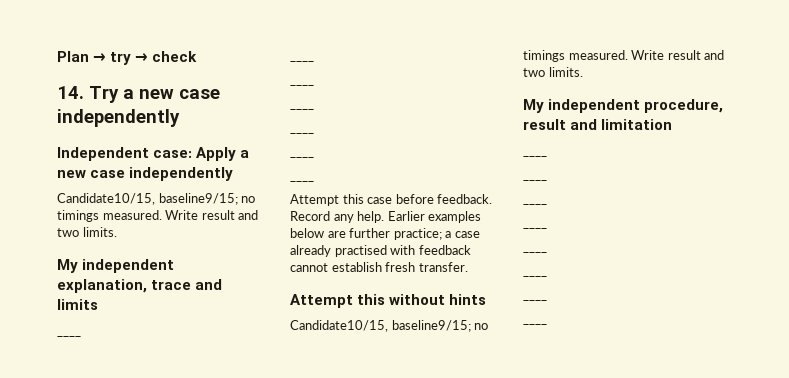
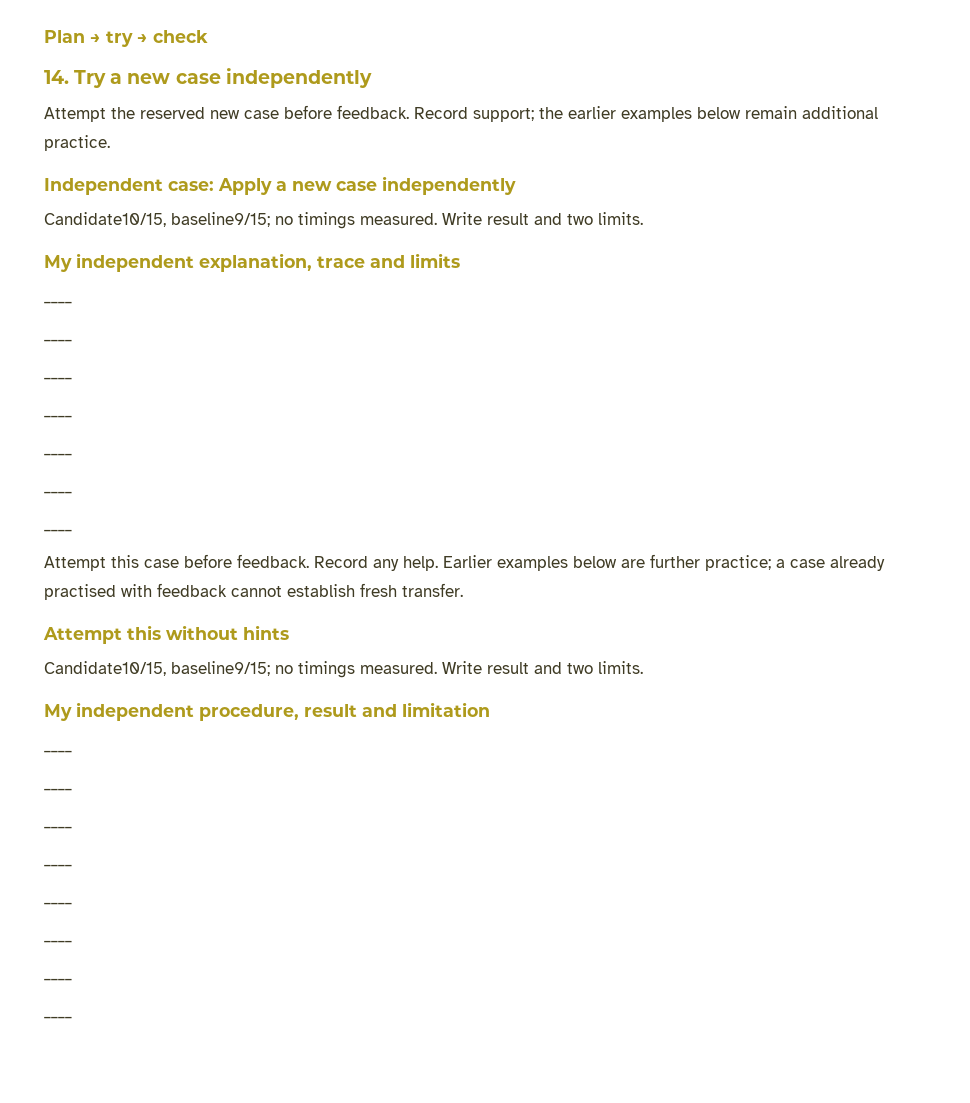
(180, 118) none -> [44,105,878,122] [44,135,110,151] // Attempt the reserved new case before feedback. Record support; the earlier examples below remain additional practice.

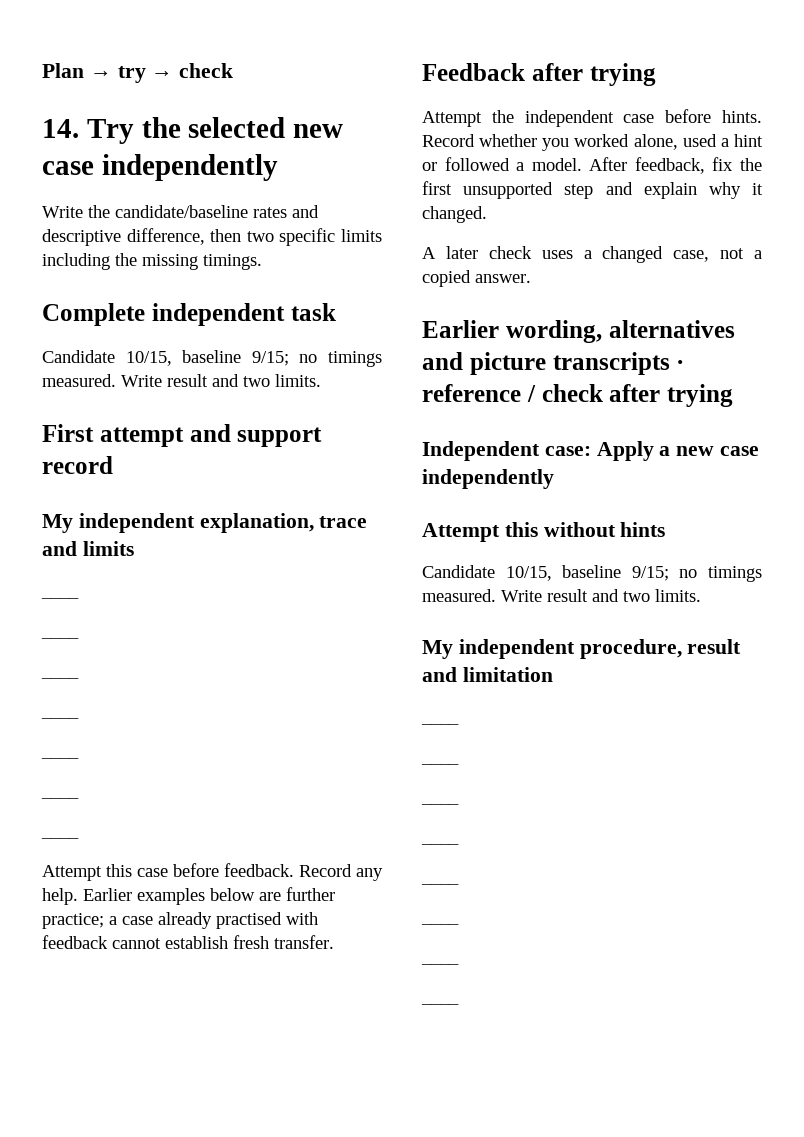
[110,68,372,88] [44,105,878,122] [44,135,110,151] [44,176,516,195] [44,212,643,229] a new case independently // Attempt the reserved new case before feedback. Record support; the earlier examples below remain additional practice. // Independent case: Apply a new case independently // Candidate10/15, baseline9/15; no timings measured. Write result and two limits. -> [141,117,344,138] [42,154,278,181] [42,205,319,218] [42,228,382,246] [42,253,262,270] [42,303,336,326] [42,350,382,367] [42,374,321,387] [42,424,323,447] [42,456,113,474] the selected new case independently // Write the candidate/baseline rates and descriptive difference, then two specific limits including the missing timings. // Complete independent task // Candidate 10/15, baseline 9/15; no timings measured. Write result and two limits. // First attempt and support record
(463, 590) none -> [422,63,656,86] [422,109,762,127] [422,134,763,151] [422,157,762,174] [422,181,763,199] [422,206,487,223] [422,246,762,263] [422,270,531,287] [422,320,735,343] [422,352,685,375] [422,384,733,407] [422,441,760,461] [422,469,554,489] // Feedback after trying // Attempt the independent case before hints. Record whether you worked alone, used a hint or followed a model. After feedback, fix the first unsupported step and explain why it changed. // A later check uses a changed case, not a copied answer. // Earlier wording, alternatives and picture transcripts · reference / check after trying // Independent case: Apply a new case independently
[44,661,270,676] Candidate10/15, baseline9/15; -> [422,565,669,581] Candidate 10/15, baseline 9/15;

